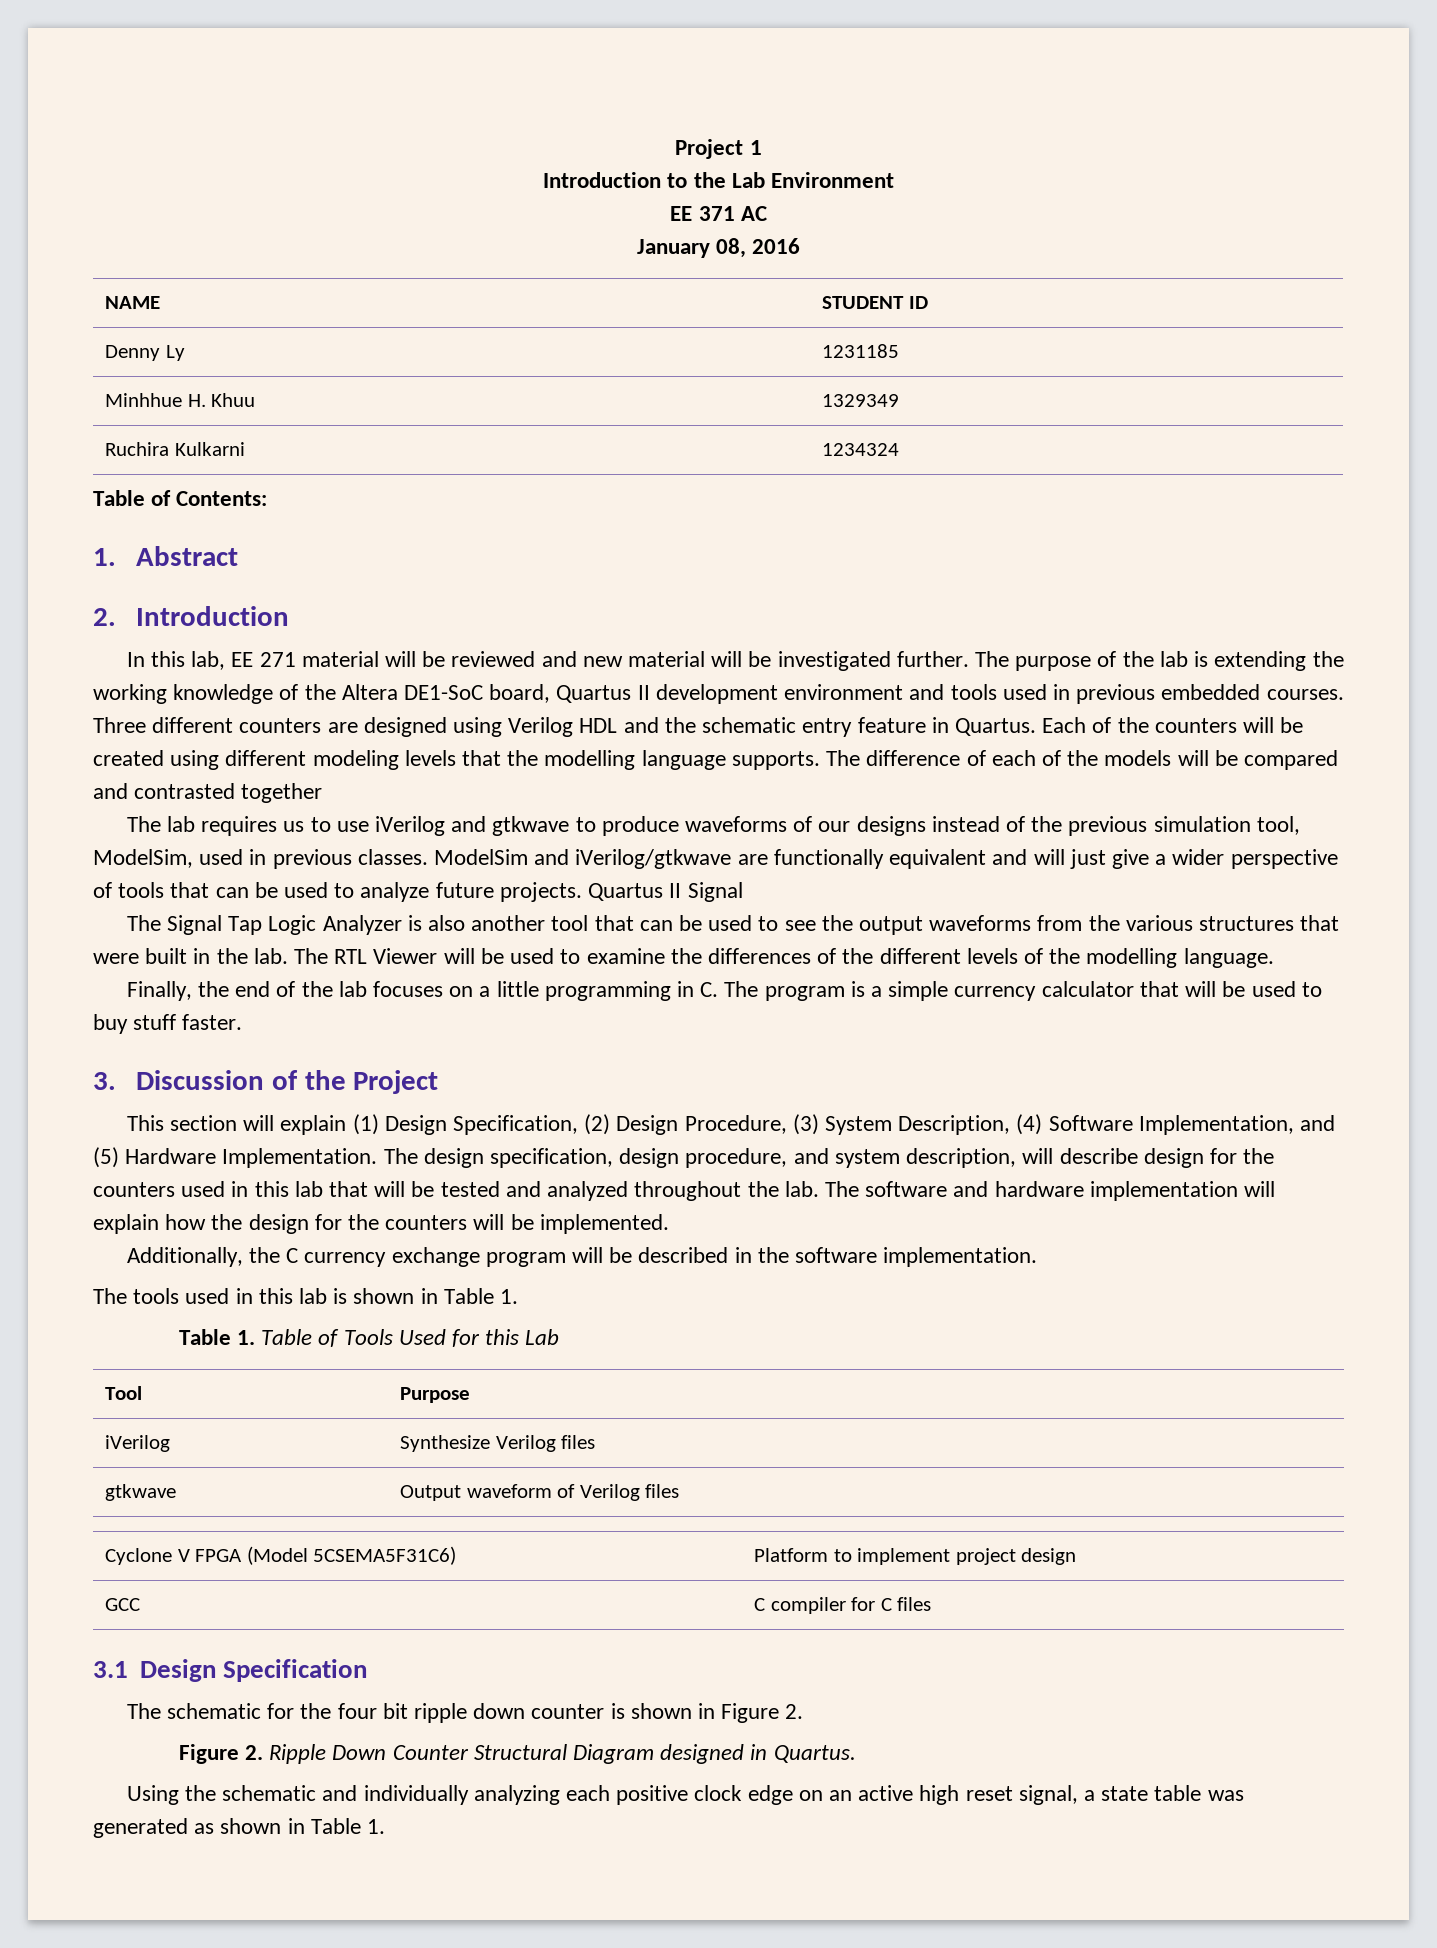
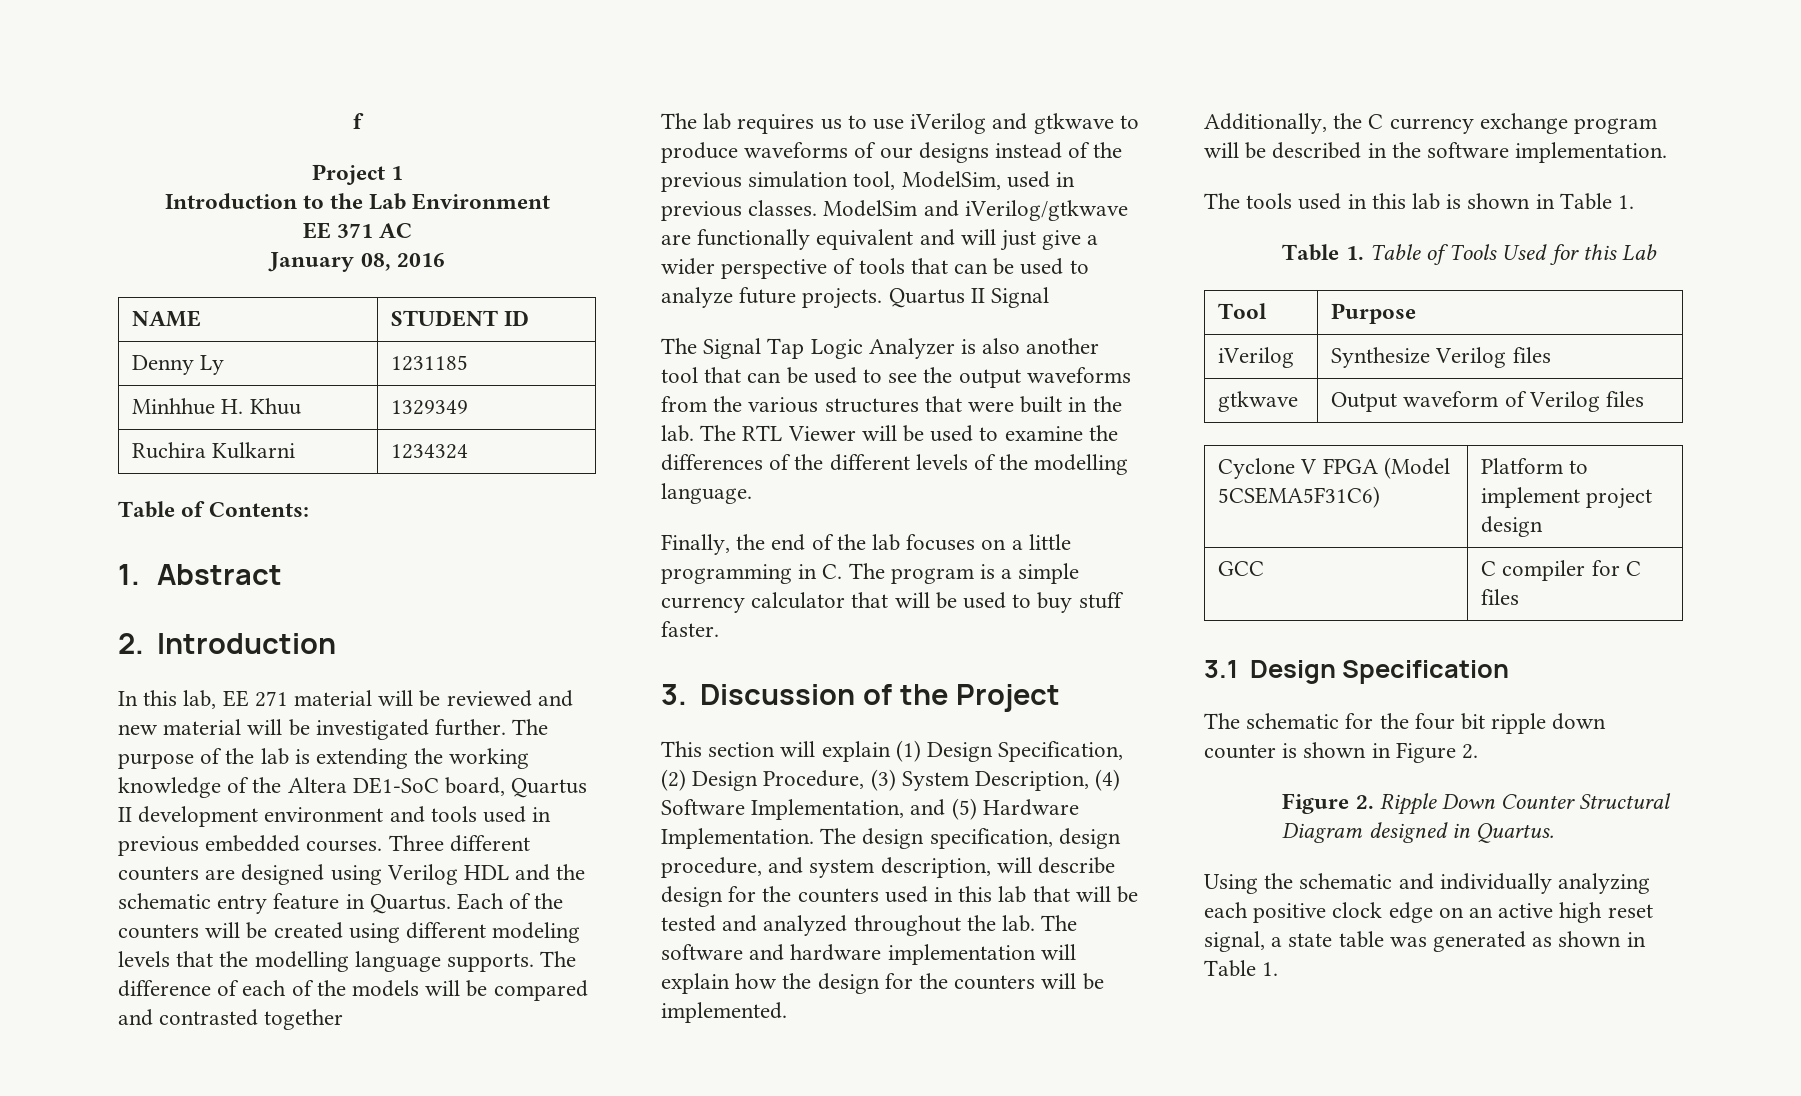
(675, 149) none -> [353,113,364,129] f //

